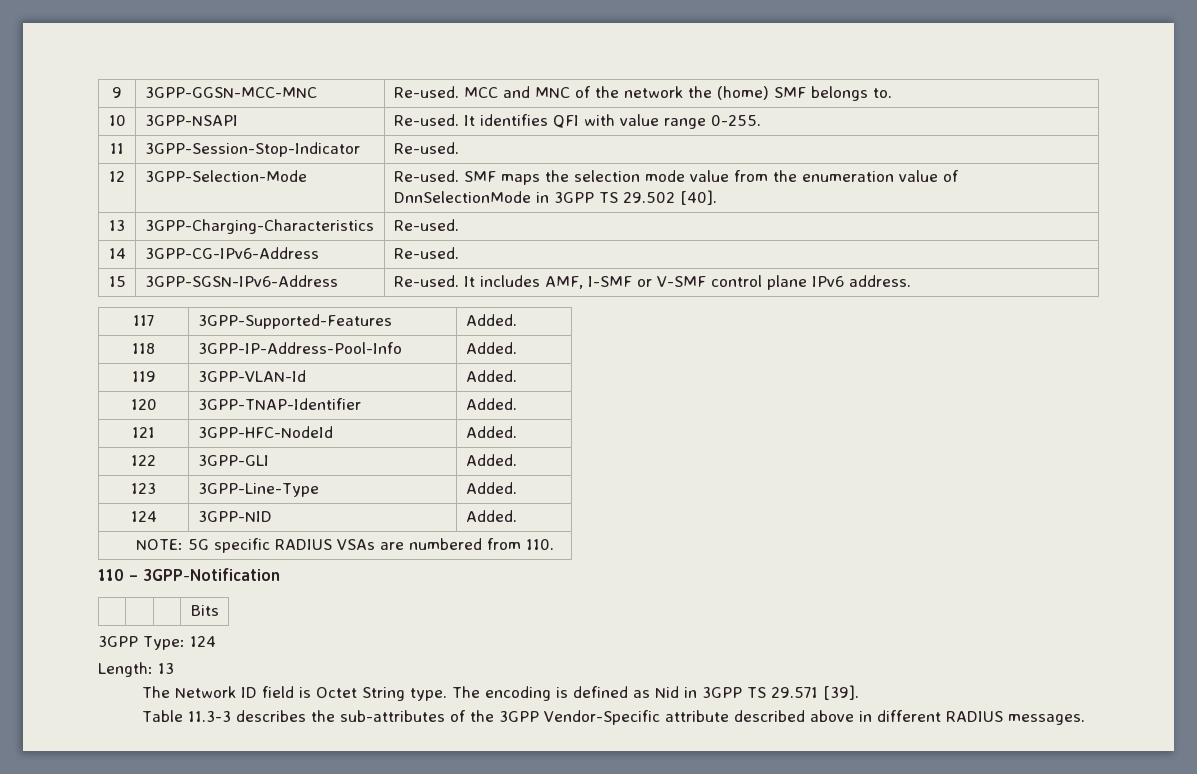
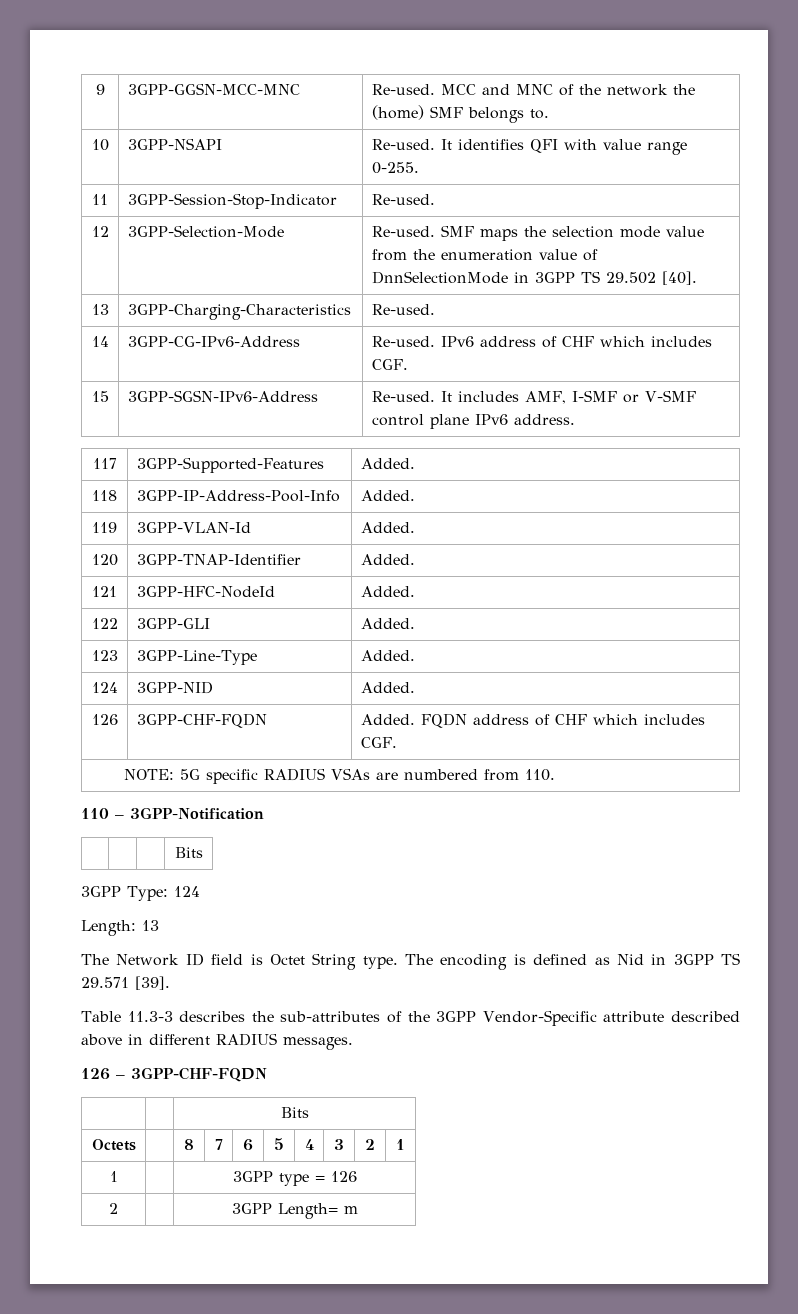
(459, 253) none -> [440,336,712,348] [371,359,408,370] IPv6 address of CHF which includes CGF.
(517, 516) none -> [91,714,118,725] [136,713,267,728] [360,713,705,728] [360,737,397,748] // 126 | 3GPP-CHF-FQDN | Added. FQDN address of CHF which includes CGF.
(1085, 719) none -> [81,1067,267,1082] [280,1107,309,1118] [91,1139,136,1151] [184,1139,194,1150] [214,1139,223,1150] [243,1139,253,1151] [274,1138,284,1150] [304,1139,314,1150] [334,1139,344,1150] [365,1139,375,1150] [396,1139,405,1150] [109,1171,118,1182] [232,1171,357,1186] [109,1203,118,1214] [231,1203,358,1219] // 126 – 3GPP-CHF-FQDN // | | Bits // Octets | | 8 | 7 | 6 | 5 | 4 | 3 | 2 | 1 // 1 | | 3GPP type = 126 // 2 | | 3GPP Length= m

